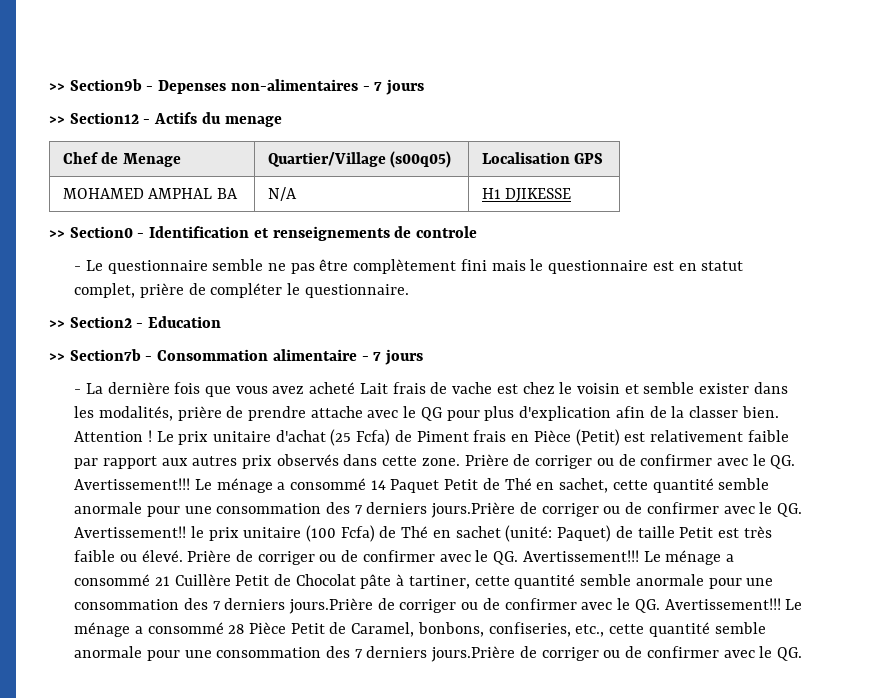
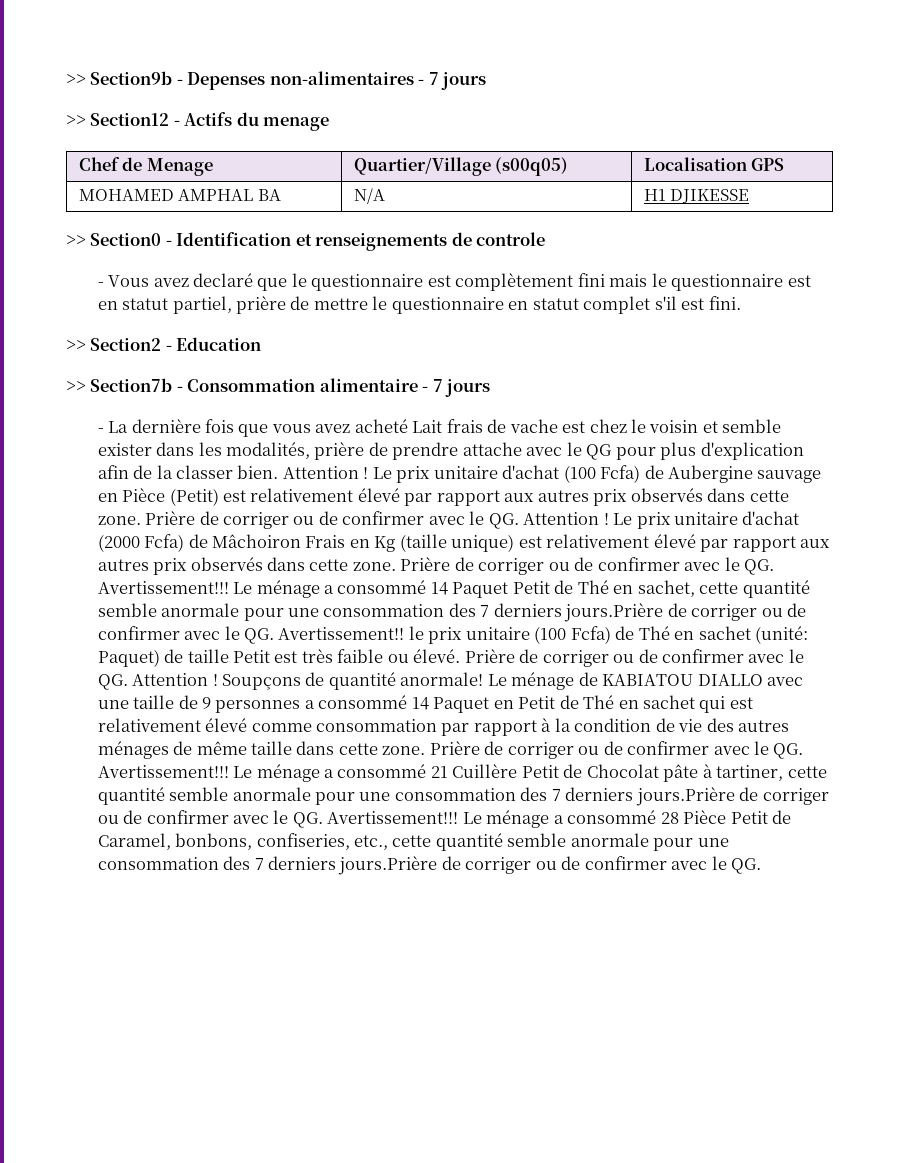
[85,259,349,274] Le questionnaire semble ne pas être -> [108,273,451,291] Vous avez declaré que le questionnaire est
[74,283,409,298] complet, prière de compléter le questionnaire. -> [172,296,741,314] partiel, prière de mettre le questionnaire en statut complet s'il est fini.
[330,429,507,446] (25 Fcfa) de Piment frais -> [563,465,822,483] (100 Fcfa) de Aubergine sauvage
[747,430,789,442] faible -> [357,488,789,506] [97,511,800,529] [97,534,696,552] élevé par rapport aux autres prix observés dans cette zone. Prière de corriger ou de confirmer avec le QG. Attention ! Le prix unitaire d'achat (2000 Fcfa) de Mâchoiron Frais en Kg (taille unique) est relativement élevé
(519, 558) none -> [132,672,804,690] [97,695,753,713] [97,718,790,736] [97,741,804,759] Attention ! Soupçons de quantité anormale! Le ménage de KABIATOU DIALLO avec une taille de 9 personnes a consommé 14 Paquet en Petit de Thé en sachet qui est relativement élevé comme consommation par rapport à la condition de vie des autres ménages de même taille dans cette zone. Prière de corriger ou de confirmer avec le QG.

